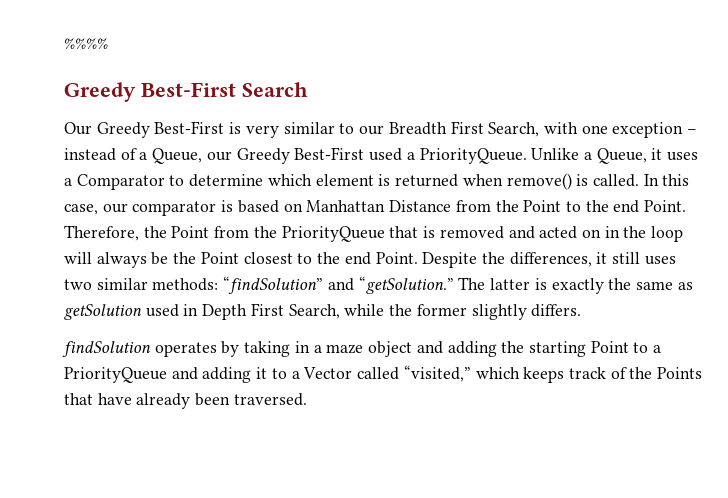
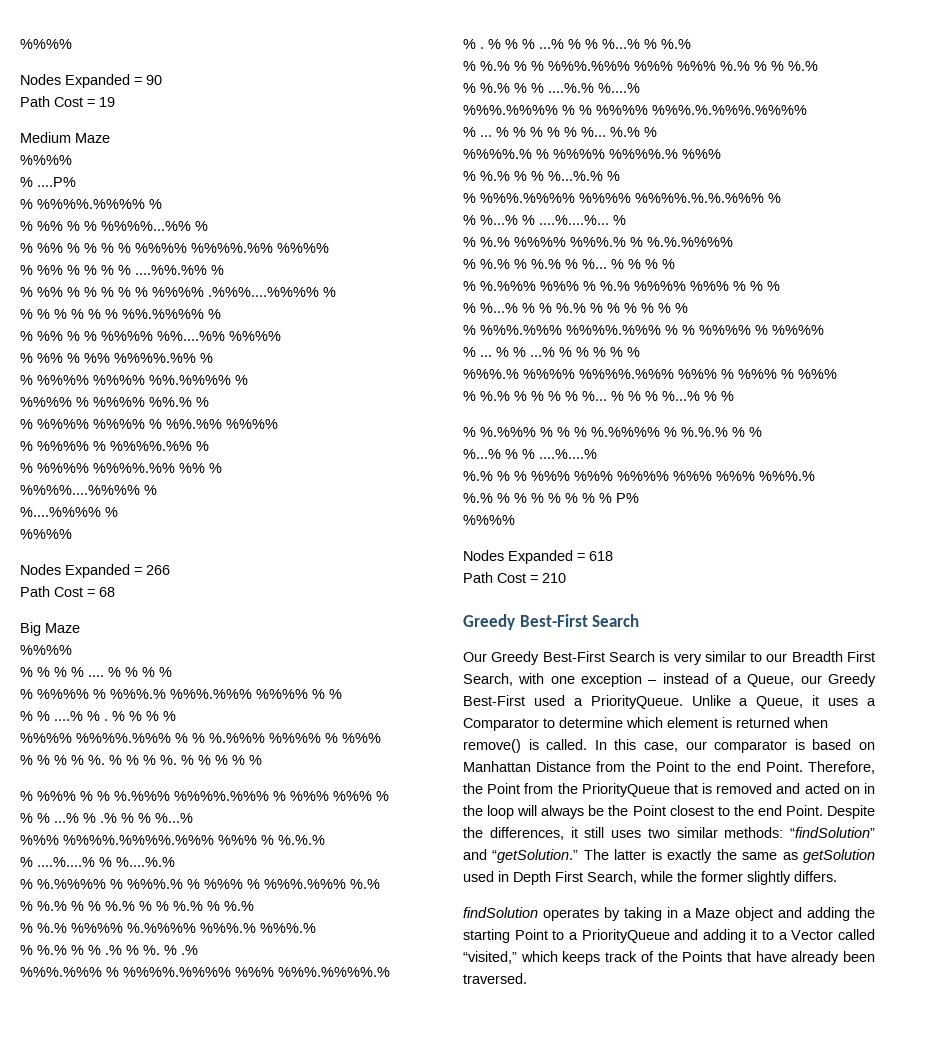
[64,38,108,49] %%%% -> [20,39,72,49] [20,74,162,88] [20,96,115,107] [20,132,110,143] [20,155,72,165] [20,177,76,187] [20,199,162,209] [20,221,208,231] [20,243,329,253] [20,265,224,275] [20,287,336,297] [20,309,221,319] [20,331,281,341] [20,353,213,363] [20,375,248,385] [20,397,209,407] [20,419,278,429] [20,441,209,451] [20,463,222,473] [20,485,157,495] [20,507,118,517] [20,529,72,539] [20,564,170,578] [20,586,115,597] [20,622,80,636] [20,645,72,655] [20,667,172,677] [20,689,342,699] [20,711,176,721] [20,733,381,743] [20,755,262,765] [20,791,389,801] [20,813,193,823] [20,835,325,845] [20,857,175,867] [20,879,380,889] [20,901,254,911] [20,923,316,933] [20,945,198,955] [20,967,390,977] [463,39,691,49] [463,61,818,71] [463,83,640,93] [463,105,807,115] [463,127,657,137] [463,149,721,159] [463,171,620,181] [463,193,781,203] [463,215,626,225] [463,237,733,247] [463,259,675,269] [463,281,780,291] [463,303,688,313] [463,325,824,335] [463,347,640,357] [463,369,837,379] [463,391,734,401] [463,427,762,437] [463,449,597,459] [463,471,815,481] [463,493,639,503] [463,515,515,525] [463,550,613,564] [463,572,566,583] %%%% // Nodes Expanded = 90 // Path Cost = 19 // Medium Maze // %%%% // % ....P% // % %%%%.%%%% % // % %% % % %%%%...%% % // % %% % % % % %%%% %%%%.%% %%%% // % %% % % % % ....%%.%% % // % %% % % % % % %%%% .%%%....%%%% % // % % % % % % %%.%%%% % // % %% % % %%%% %%....%% %%%% // % %% % %% %%%%.%% % // % %%%% %%%% %%.%%%% % // %%%% % %%%% %%.% % // % %%%% %%%% % %%.%% %%%% // % %%%% % %%%%.%% % // % %%%% %%%%.%% %% % // %%%%....%%%% % // %....%%%% % // %%%% // Nodes Expanded = 266 // Path Cost = 68 // Big Maze // %%%% // % % % % .... % % % % // % %%%% % %%%.% %%%.%%% %%%% % % // % % ....% % . % % % % // %%%% %%%%.%%% % % %.%%% %%%% % %%% // % % % % %. % % % %. % % % % % // % %%% % % %.%%% %%%%.%%% % %%% %%% % // % % ...% % .% % % %...% // %%% %%%%.%%%%.%%% %%% % %.%.% // % ....%....% % %....%.% // % %.%%%% % %%%.% % %%% % %%%.%%% %.% // % %.% % % %.% % % %.% % %.% // % %.% %%%% %.%%%% %%%.% %%%.% // % %.% % % .% % %. % .% // %%%.%%% % %%%%.%%%% %%% %%%.%%%%.% // % . % % % ...% % % %...% % %.% // % %.% % % %%%.%%% %%% %%% %.% % % %.% // % %.% % % ....%.% %....% // %%%.%%%% % % %%%% %%%.%.%%%.%%%% // % ... % % % % % %... %.% % // %%%%.% % %%%% %%%%.% %%% // % %.% % % %...%.% % // % %%%.%%%% %%%% %%%%.%.%.%%% % // % %...% % ....%....%... % // % %.% %%%% %%%.% % %.%.%%%% // % %.% % %.% % %... % % % % // % %.%%% %%% % %.% %%%% %%% % % % // % %...% % % %.% % % % % % % // % %%%.%%% %%%%.%%% % % %%%% % %%%% // % ... % % ...% % % % % % // %%%.% %%%% %%%%.%%% %%% % %%% % %%% // % %.% % % % % %... % % % %...% % % // % %.%%% % % % %.%%%% % %.%.% % % // %...% % % ....%....% // %.% % % %%% %%% %%%% %%% %%% %%%.% // %.% % % % % % % % P% // %%%% // Nodes Expanded = 618 // Path Cost = 210
(225, 127) none -> [608,651,655,662] Search
[326,344,364,354] maze -> [695,908,731,918] Maze

